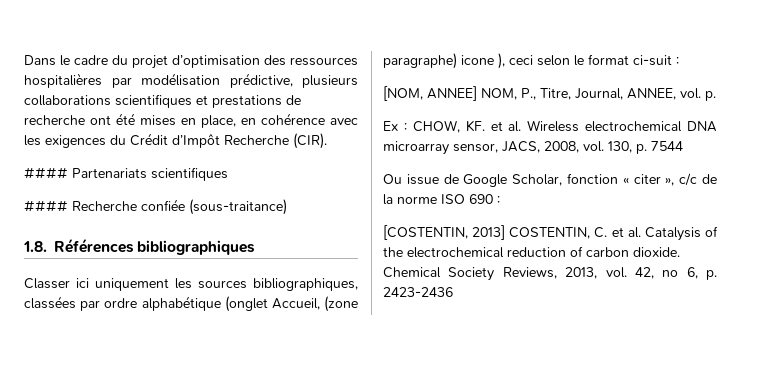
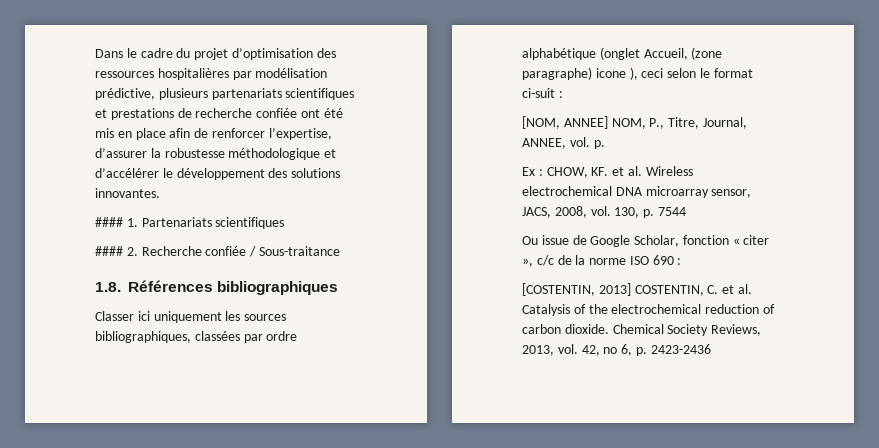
[24,95,111,106] collaborations -> [211,88,282,100] partenariats
(85, 120) none -> [256,108,298,118] confiée
[140,113,358,128] [24,133,327,149] [24,167,68,179] mises en place, en cohérence avec les exigences du Crédit d’Impôt Recherche (CIR). // #### -> [95,128,332,140] [95,148,337,160] [95,168,341,180] [95,188,160,198] [95,217,138,227] mis en place afin de renforcer l’expertise, d’assurer la robustesse méthodologique et d’accélérer le développement des solutions innovantes. // #### 1.
(68, 206) none -> [126,247,138,256] 2.
[189,199,287,215] (sous-traitance) -> [249,246,340,257] / Sous-traitance

